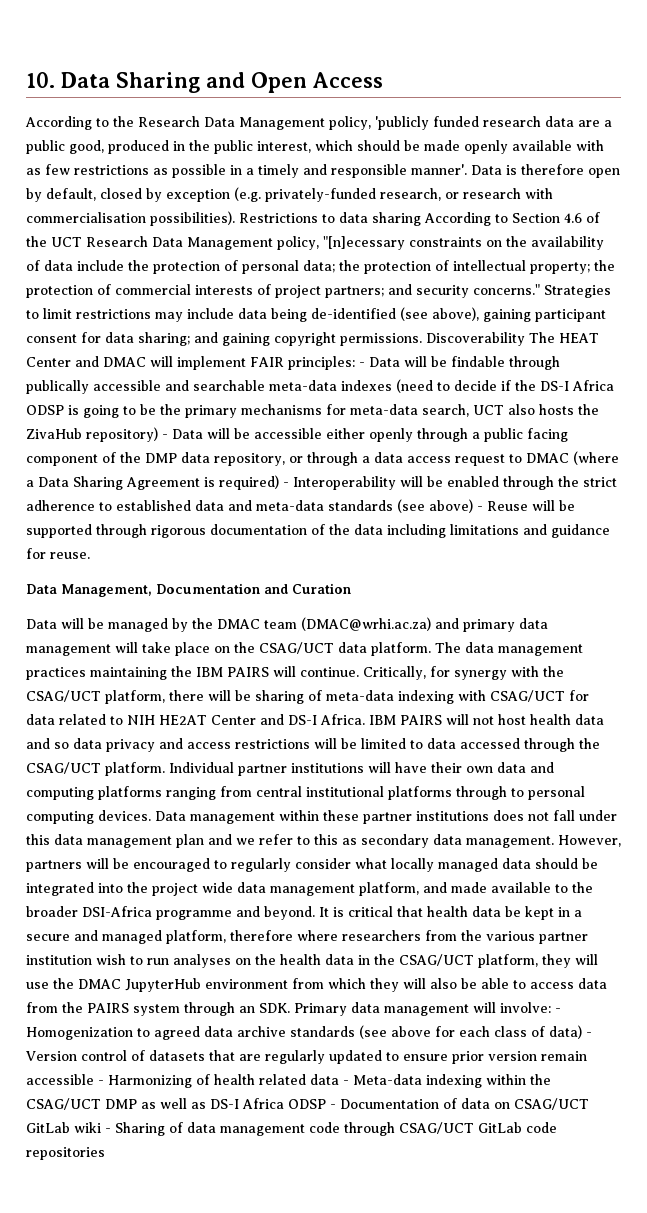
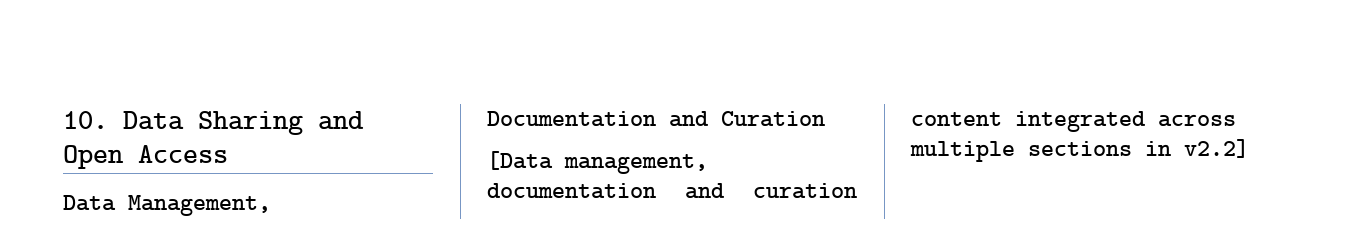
[25,116,612,130] [26,140,604,154] [26,164,620,178] [26,187,553,202] [26,211,600,226] [26,236,604,250] [26,260,615,274] [26,284,611,298] [26,307,606,322] [26,332,599,346] [26,356,560,370] [26,379,614,394] [26,404,599,418] [26,427,568,442] [26,451,619,466] [26,475,617,490] [26,499,575,513] [26,524,610,538] [26,548,90,559] // According to the Research Data Management policy, 'publicly funded research data are a public good, produced in the public interest, which should be made openly available with as few restrictions as possible in a timely and responsible manner'. Data is therefore open by default, closed by exception (e.g. privately-funded research, or research with commercialisation possibilities). Restrictions to data sharing According to Section 4.6 of the UCT Research Data Management policy, "[n]ecessary constraints on the availability of data include the protection of personal data; the protection of intellectual property; the protection of commercial interests of project partners; and security concerns." Strategies to limit restrictions may include data being de-identified (see above), gaining participant consent for data sharing; and gaining copyright permissions. Discoverability The HEAT Center and DMAC will implement FAIR principles: - Data will be findable through publically accessible and searchable meta-data indexes (need to decide if the DS-I Africa ODSP is going to be the primary mechanisms for meta-data search, UCT also hosts the ZivaHub repository) - Data will be accessible either openly through a public facing component of the DMP data repository, or through a data access request to DMAC (where a Data Sharing Agreement is required) - Interoperability will be enabled through the strict adherence to established data and meta-data standards (see above) - Reuse will be supported through rigorous documentation of the data including limitations and guidance for reuse. -> (228, 154) none
[26,617,548,632] [26,642,583,656] [26,666,564,680] [26,690,589,704] [26,714,604,725] [26,738,600,752] [26,762,554,776] [26,786,585,800] [26,810,617,824] [26,834,621,848] [26,858,598,872] [26,882,593,896] [26,906,582,920] [26,930,588,944] [26,954,598,968] [26,978,607,992] [26,1002,561,1016] [26,1025,592,1040] [26,1050,587,1064] [26,1074,551,1088] [26,1098,589,1110] [26,1122,557,1136] [26,1147,105,1160] Data will be managed by the DMAC team (DMAC@wrhi.ac.za) and primary data management will take place on the CSAG/UCT data platform. The data management practices maintaining the IBM PAIRS will continue. Critically, for synergy with the CSAG/UCT platform, there will be sharing of meta-data indexing with CSAG/UCT for data related to NIH HE2AT Center and DS-I Africa. IBM PAIRS will not host health data and so data privacy and access restrictions will be limited to data accessed through the CSAG/UCT platform. Individual partner institutions will have their own data and computing platforms ranging from central institutional platforms through to personal computing devices. Data management within these partner institutions does not fall under this data management plan and we refer to this as secondary data management. However, partners will be encouraged to regularly consider what locally managed data should be integrated into the project wide data management platform, and made available to the broader DSI-Africa programme and beyond. It is critical that health data be kept in a secure and managed platform, therefore where researchers from the various partner institution wish to run analyses on the health data in the CSAG/UCT platform, they will use the DMAC JupyterHub environment from which they will also be able to access data from the PAIRS system through an SDK. Primary data management will involve: - Homogenization to agreed data archive standards (see above for each class of data) - Version control of datasets that are regularly updated to ensure prior version remain accessible - Harmonizing of health related data - Meta-data indexing within the CSAG/UCT DMP as well as DS-I Africa ODSP - Documentation of data on CSAG/UCT GitLab wiki - Sharing of data management code through CSAG/UCT GitLab code repositories -> [487,151,708,174] [487,183,857,199] [911,111,1236,132] [910,139,1249,162] [Data management, documentation and curation content integrated across multiple sections in v2.2]

